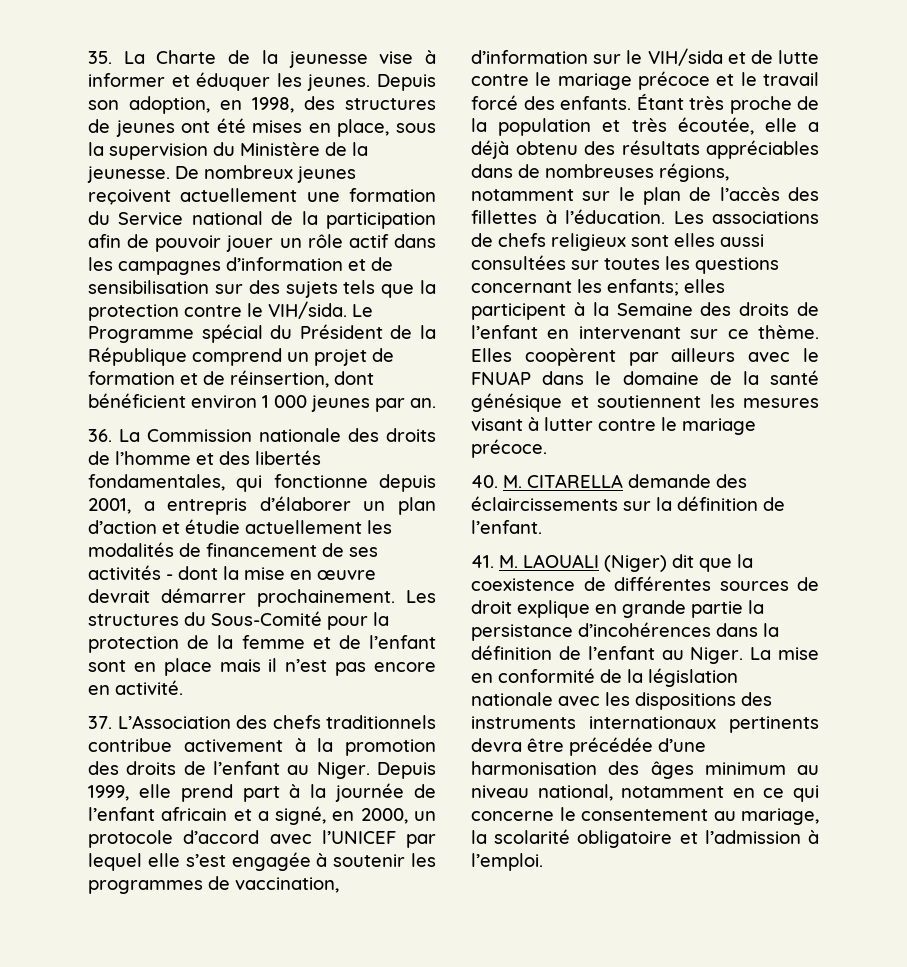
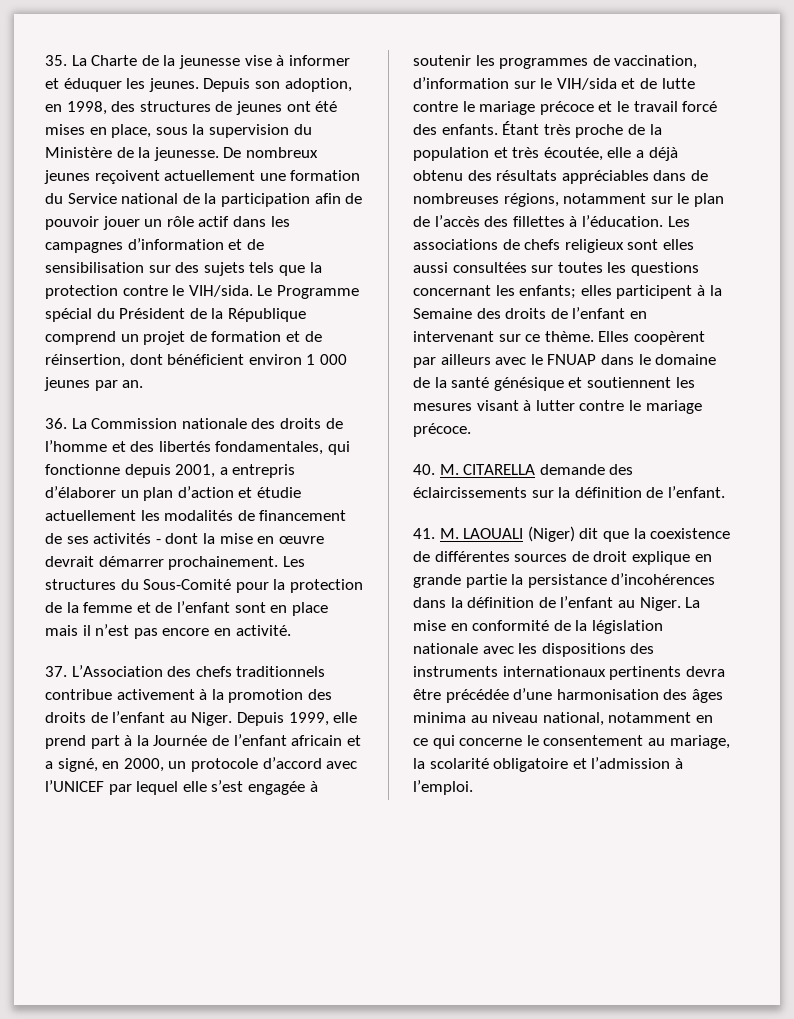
[335,783,405,802] journée -> [153,735,208,746] Journée
[704,762,786,775] minimum -> [413,712,466,723] minima

